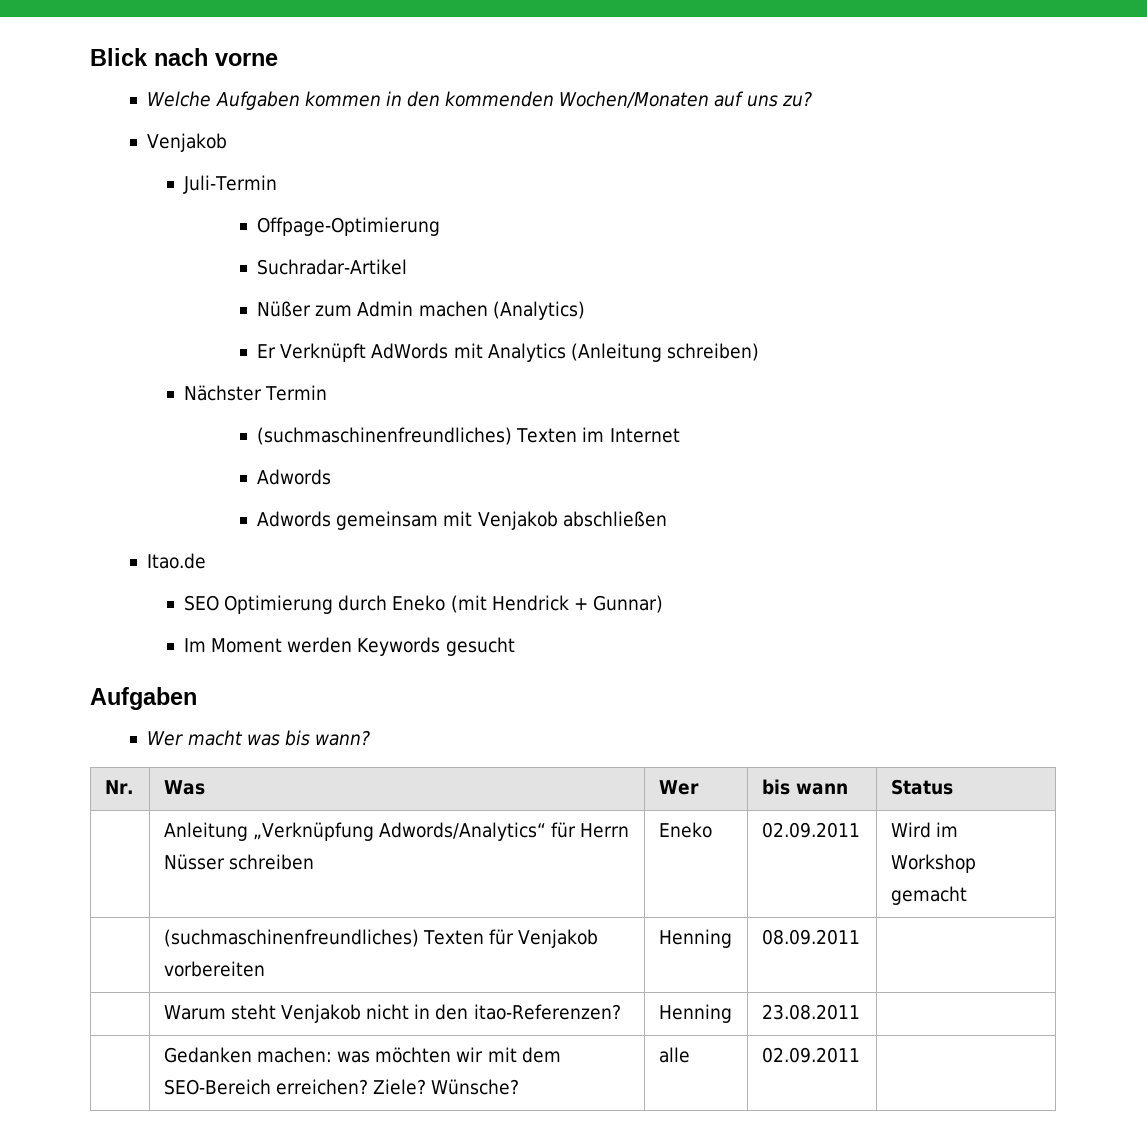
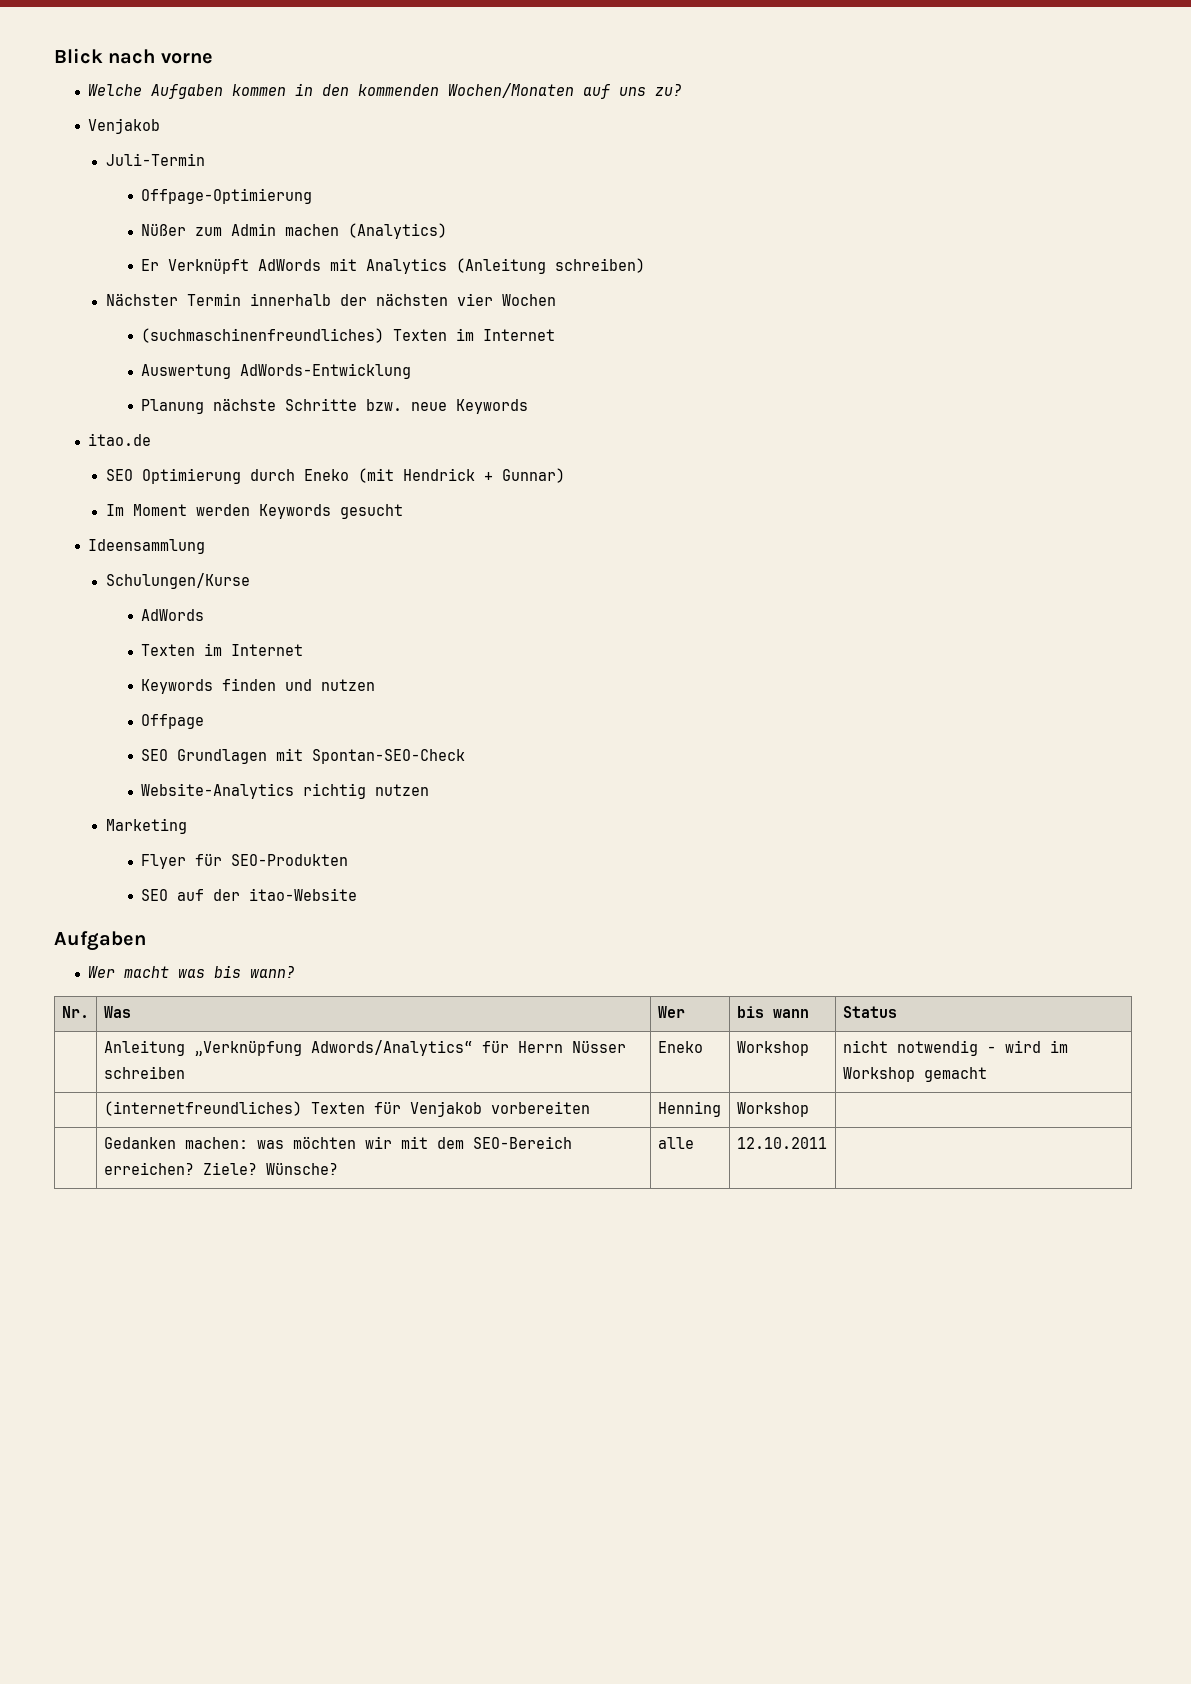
[257,259,408,275] // Suchradar-Artikel -> (313, 196) none
(328, 393) none -> [249,293,556,306] innerhalb der nächsten vier Wochen
[257,469,332,485] [257,511,667,530] [147,553,207,569] Adwords // Adwords gemeinsam mit Venjakob abschließen // Itao.de -> [141,363,412,379] [141,398,529,414] [88,433,152,446] Auswertung AdWords-Entwicklung // Planung nächste Schritte bzw. neue Keywords // itao.de
(515, 646) none -> [88,539,206,554] [105,573,250,589] [141,609,205,621] [141,643,304,656] [141,678,376,694] [141,714,205,729] [141,748,466,764] [141,783,430,799] [105,818,187,834] [141,853,349,869] [141,888,358,901] // Ideensammlung // Schulungen/Kurse // AdWords // Texten im Internet // Keywords finden und nutzen // Offpage // SEO Grundlagen mit Spontan-SEO-Check // Website-Analytics richtig nutzen // Marketing // Flyer für SEO-Produkten // SEO auf der itao-Website
[761,822,860,838] [890,822,931,838] 02.09.2011 | Wird -> [736,1041,809,1056] [842,1040,1041,1056] Workshop | nicht notwendig - wird
[163,929,419,947] (suchmaschinenfreundliches) -> [103,1101,302,1116] (internetfreundliches)
[761,929,860,945] [163,1004,621,1023] [658,1004,732,1023] [761,1004,860,1020] 08.09.2011 | // | Warum steht Venjakob nicht in den itao-Referenzen? | Henning | 23.08.2011 -> [736,1102,809,1117] Workshop
[761,1047,860,1063] 02.09.2011 -> [736,1137,827,1149] 12.10.2011

